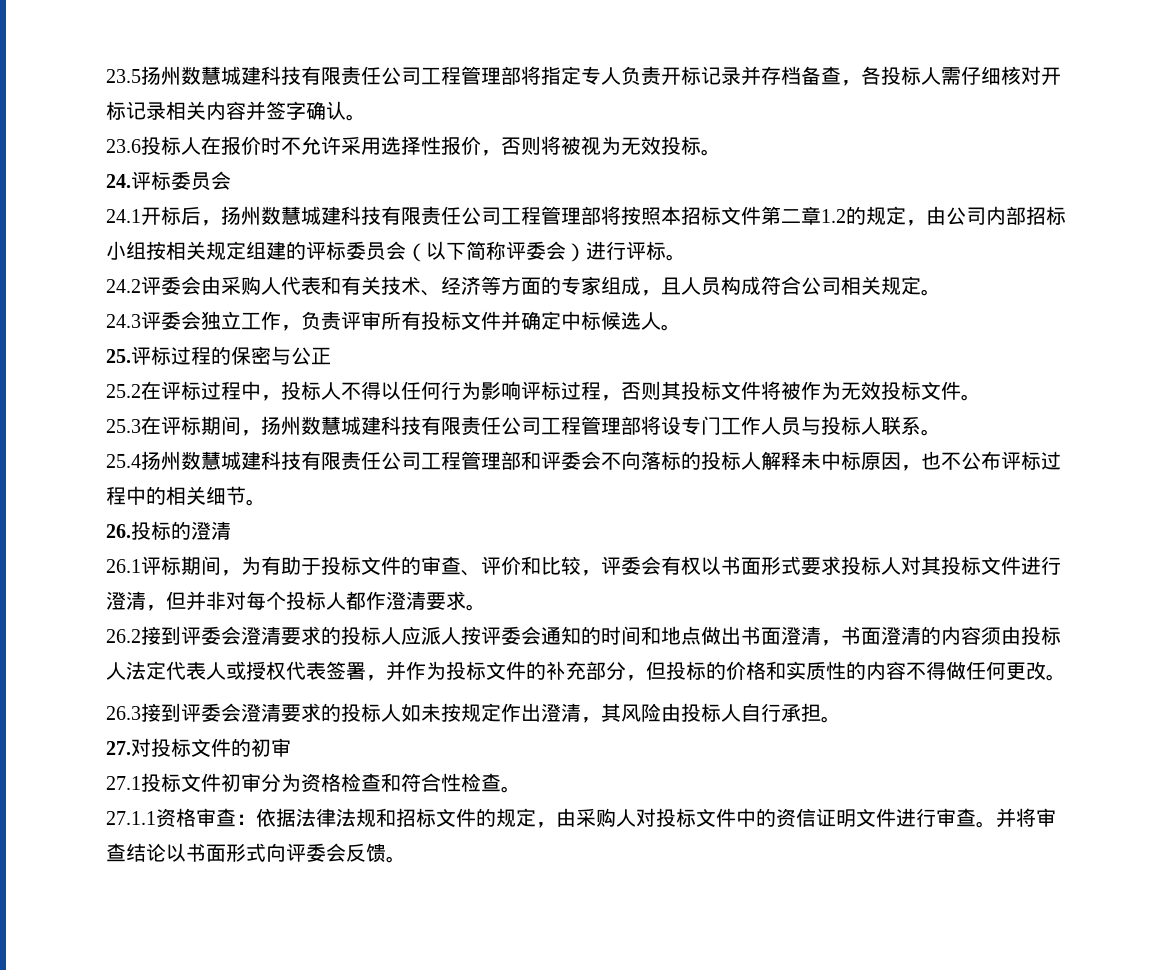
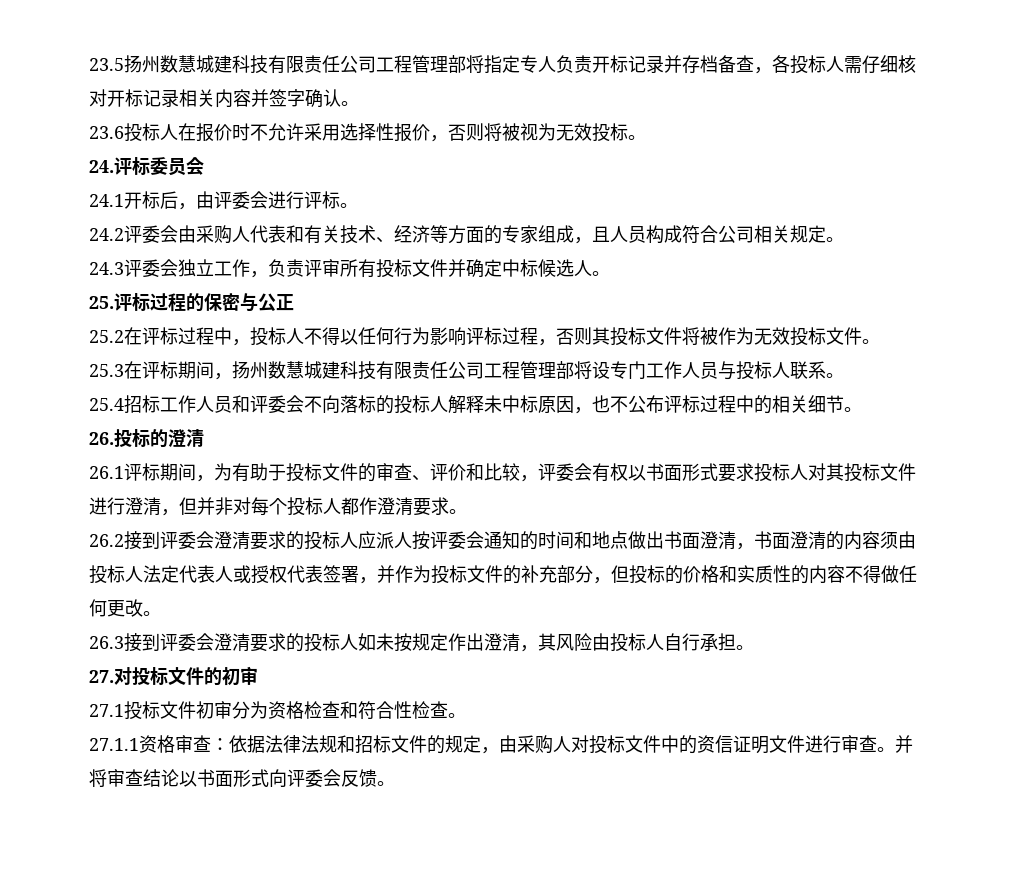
[221,206,1066,226] [106,241,586,262] 扬州数慧城建科技有限责任公司工程管理部将按照本招标文件第二章1.2的规定，由公司内部招标小组按相关规定组建的评标委员会（以下简称评委会） -> [196,191,268,209] 由评委会
[141,451,521,471] 扬州数慧城建科技有限责任公司工程管理部 -> [124,395,232,413] 招标工作人员

